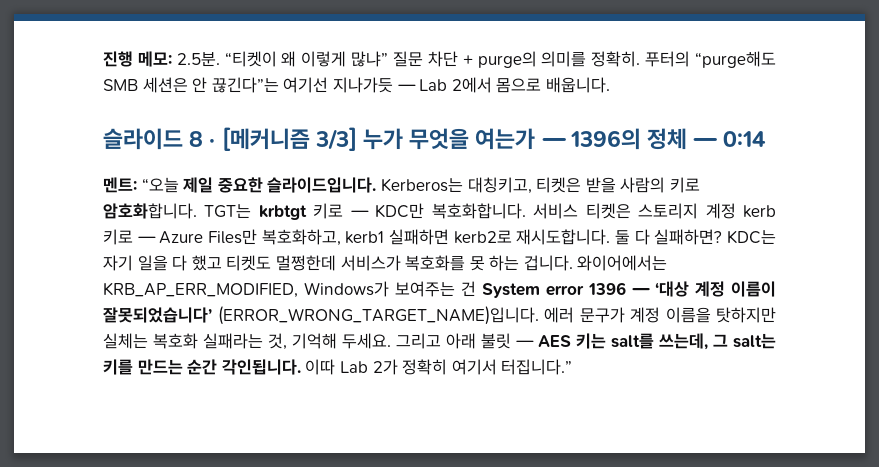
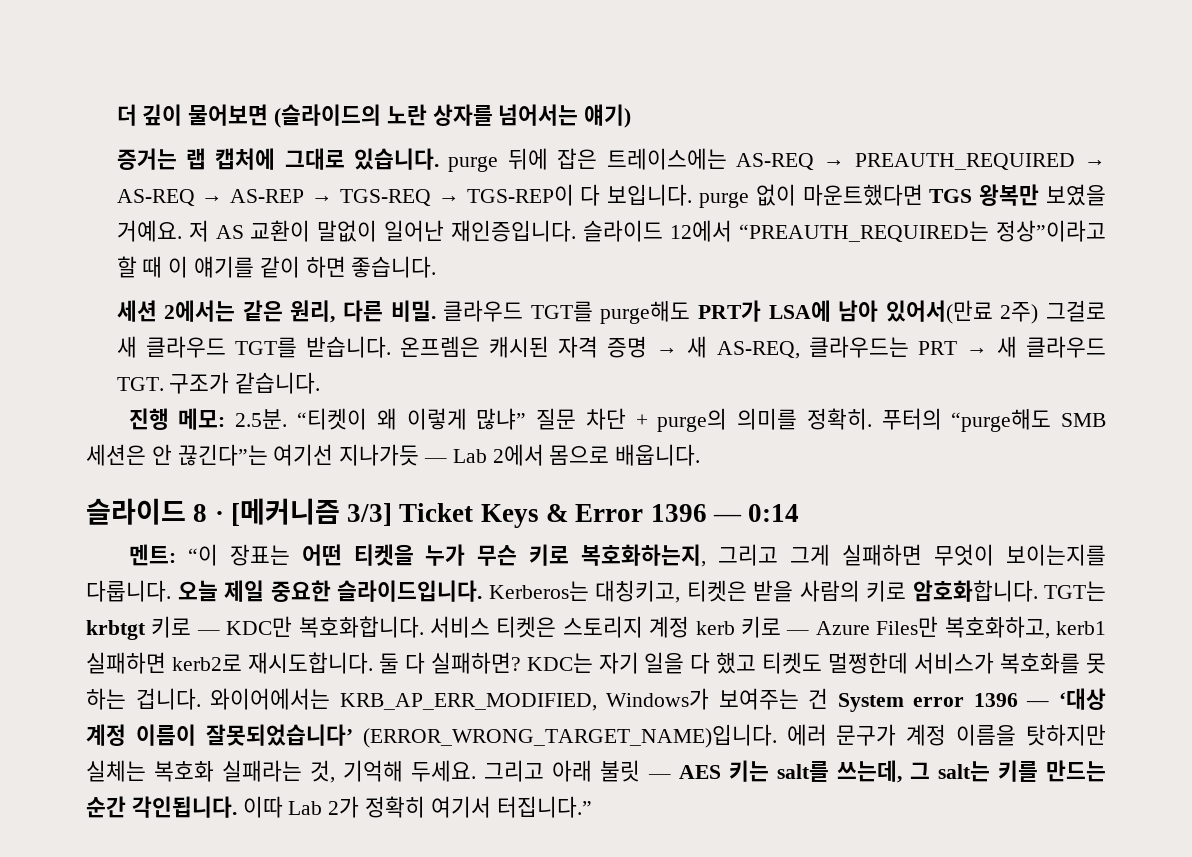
(103, 59) none -> [116,104,632,128] [116,148,1106,172] [116,184,1106,208] [116,220,1106,242] [116,256,437,278] [116,300,1106,324] [116,336,1106,359] [116,372,321,394] 더 깊이 물어보면 (슬라이드의 노란 상자를 넘어서는 얘기) // 증거는 랩 캡처에 그대로 있습니다. purge 뒤에 잡은 트레이스에는 AS-REQ → PREAUTH_REQUIRED → AS-REQ → AS-REP → TGS-REQ → TGS-REP이 다 보입니다. purge 없이 마운트했다면 TGS 왕복만 보였을 거예요. 저 AS 교환이 말없이 일어난 재인증입니다. 슬라이드 12에서 “PREAUTH_REQUIRED는 정상”이라고 할 때 이 얘기를 같이 하면 좋습니다. // 세션 2에서는 같은 원리, 다른 비밀. 클라우드 TGT를 purge해도 PRT가 LSA에 남아 있어서(만료 2주) 그걸로 새 클라우드 TGT를 받습니다. 온프렘은 캐시된 자격 증명 → 새 AS-REQ, 클라우드는 PRT → 새 클라우드 TGT. 구조가 같습니다. //
[363,128,766,150] [103,177,179,193] 누가 무엇을 여는가 — 1396의 정체 — 0:14 // 멘트: “오늘 -> [399,503,800,528] [128,544,1106,567] [86,580,218,602] Ticket Keys & Error 1396 — 0:14 // 멘트: “이 장표는 어떤 티켓을 누가 무슨 키로 복호화하는지, 그리고 그게 실패하면 무엇이 보이는지를 다룹니다. 오늘

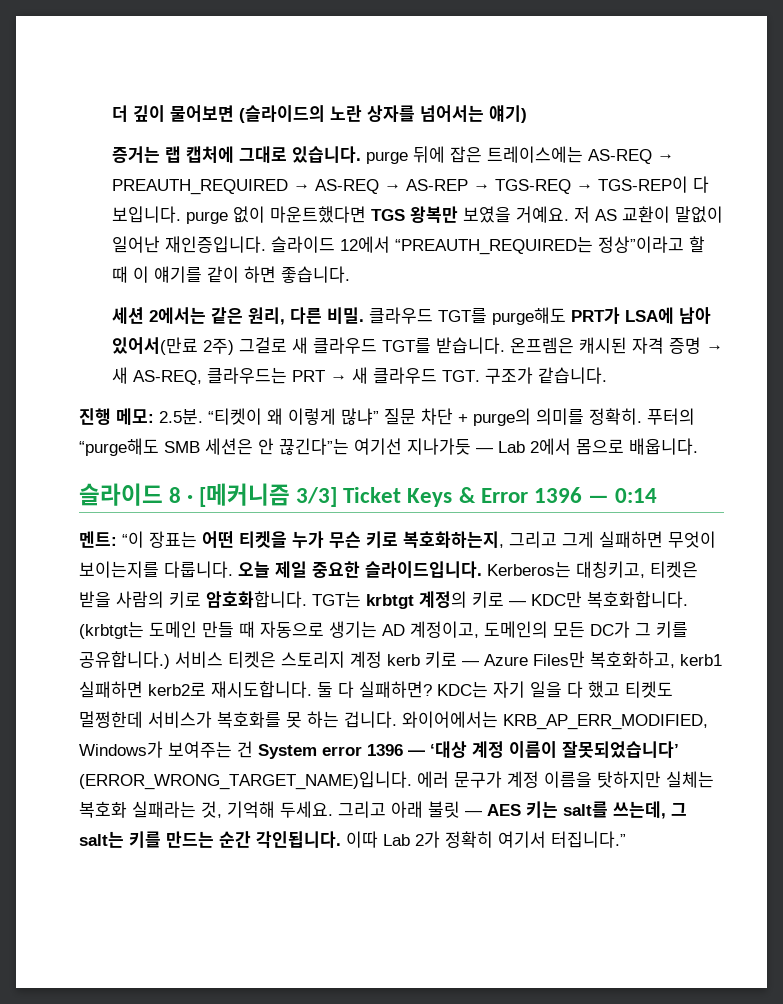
(146, 630) none -> [419,591,467,608] 계정의
(424, 627) none -> [79,621,688,639] [79,651,170,669] (krbtgt는 도메인 만들 때 자동으로 생기는 AD 계정이고, 도메인의 모든 DC가 그 키를 공유합니다.)

